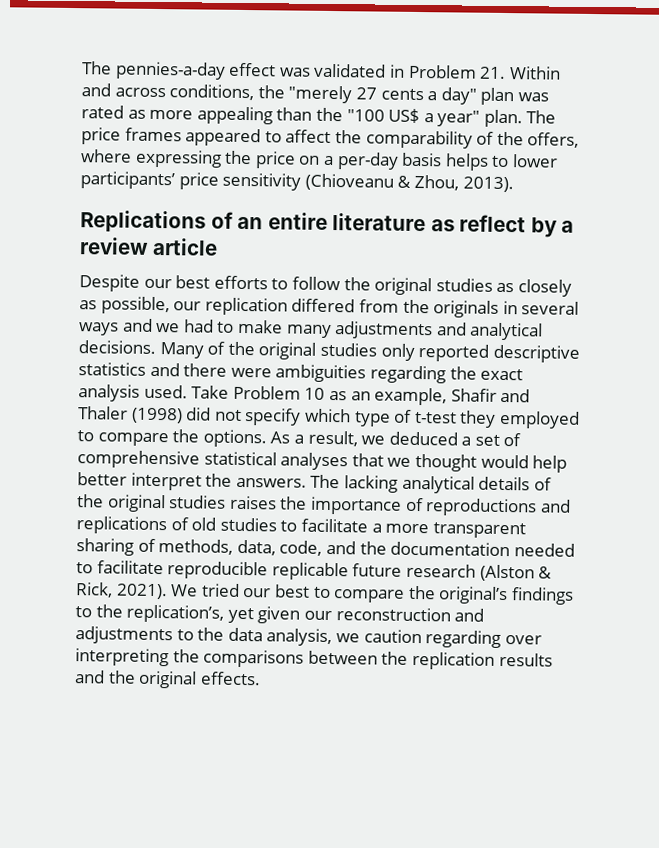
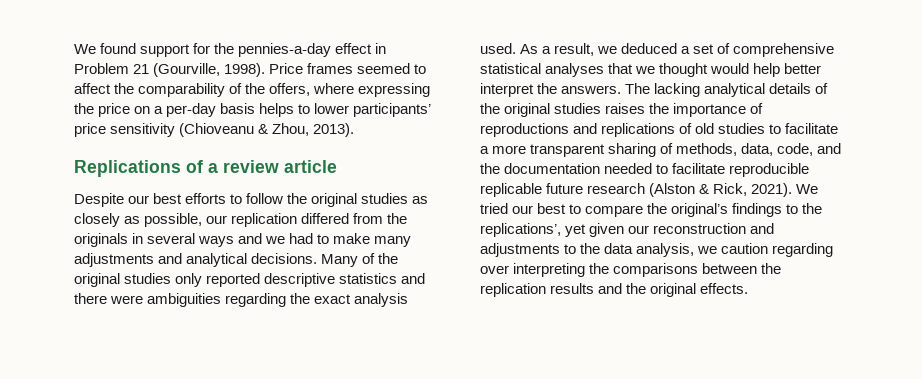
[82,61,561,80] [81,83,549,106] [81,105,557,128] [81,127,262,147] The pennies-a-day effect was validated in Problem 21. Within and across conditions, the "merely 27 cents a day" plan was rated as more appealing than the "100 US$ a year" plan. The price frames appeared -> [74,43,387,57] [74,63,411,77] We found support for the pennies-a-day effect in Problem 21 (Gourville, 1998). Price frames seemed
[237,212,558,238] an entire literature as reflect by -> (203, 166) none
[191,385,531,406] [78,406,580,429] [77,429,267,448] Take Problem 10 as an example, Shafir and Thaler (1998) did not specify which type of t-test they employed to compare the options. -> (516, 48) none
[126,604,225,623] replication’s, -> [480,223,561,237] replications’,

